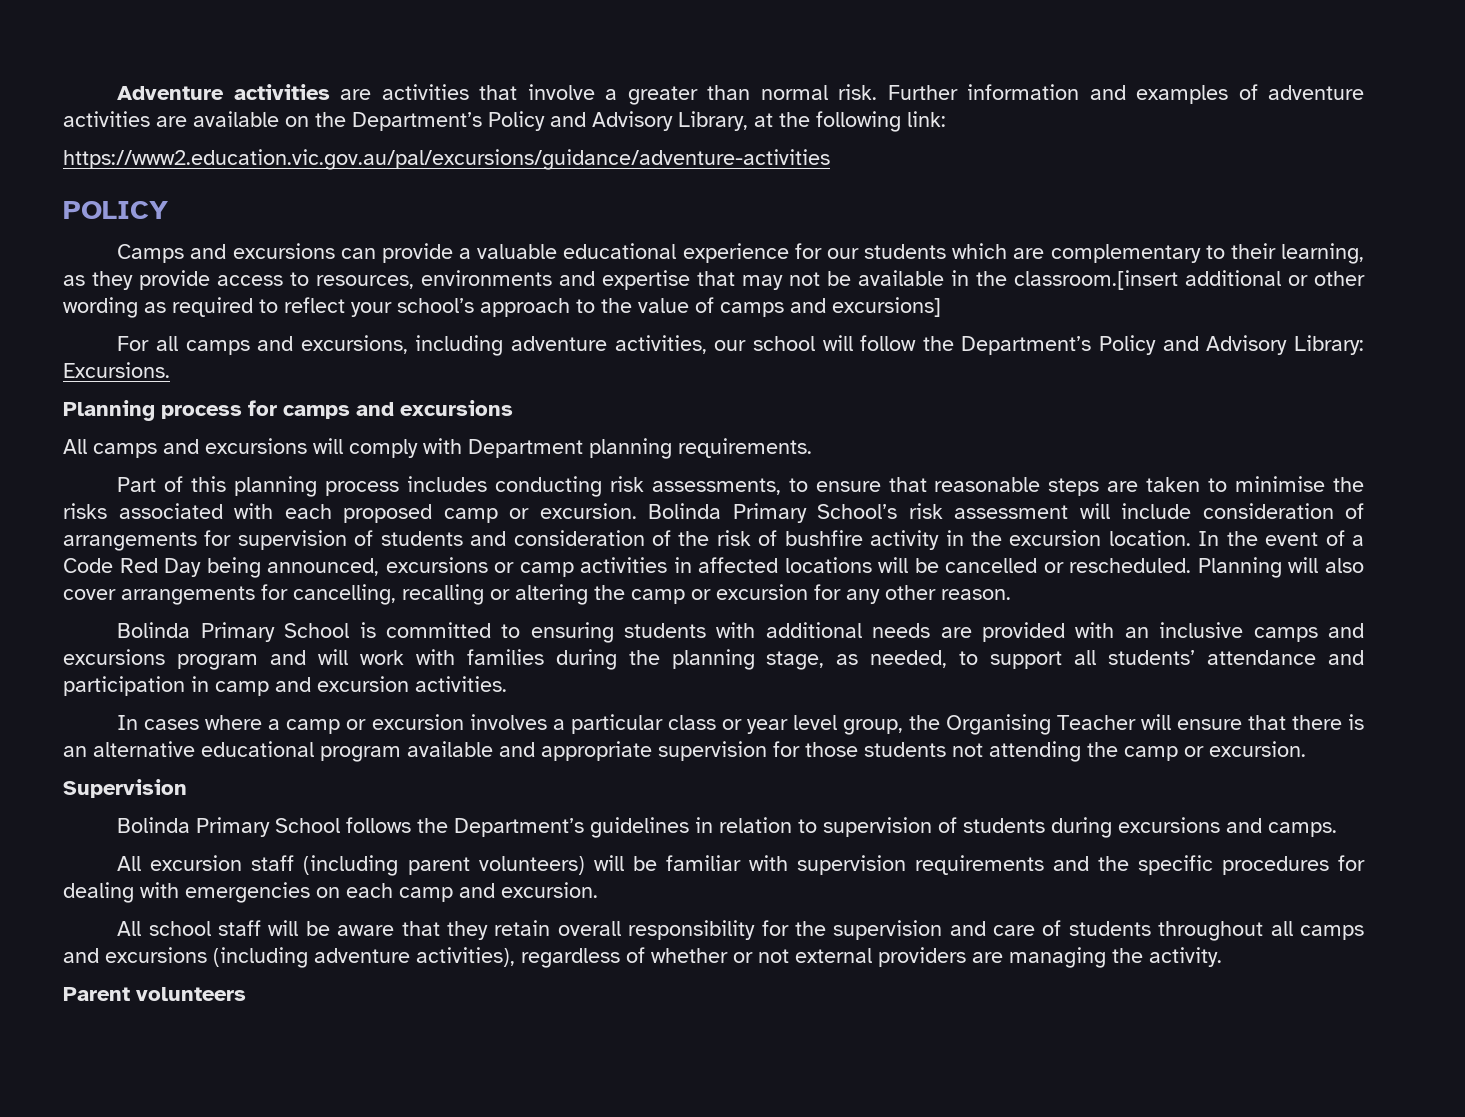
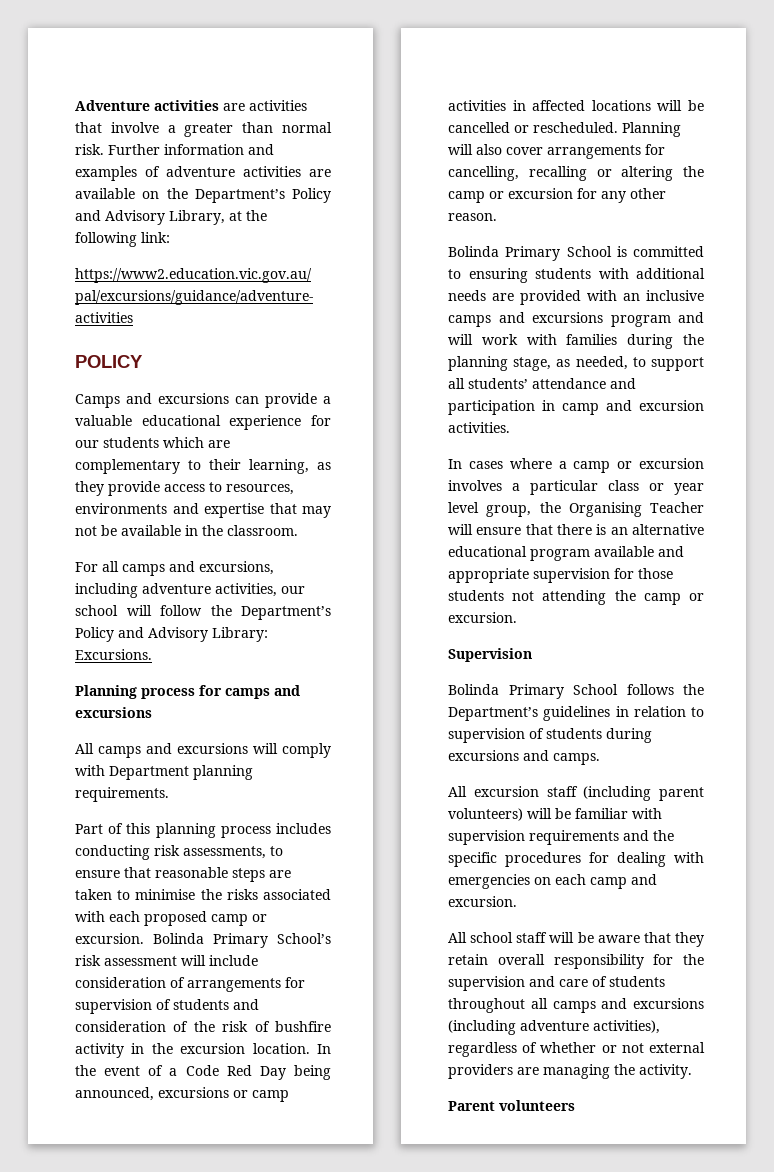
[1014,270,1365,290] [63,297,941,318] classroom.[insert additional or other wording as required to reflect your school’s approach to the value of camps and excursions] -> [227,525,298,536] classroom.

